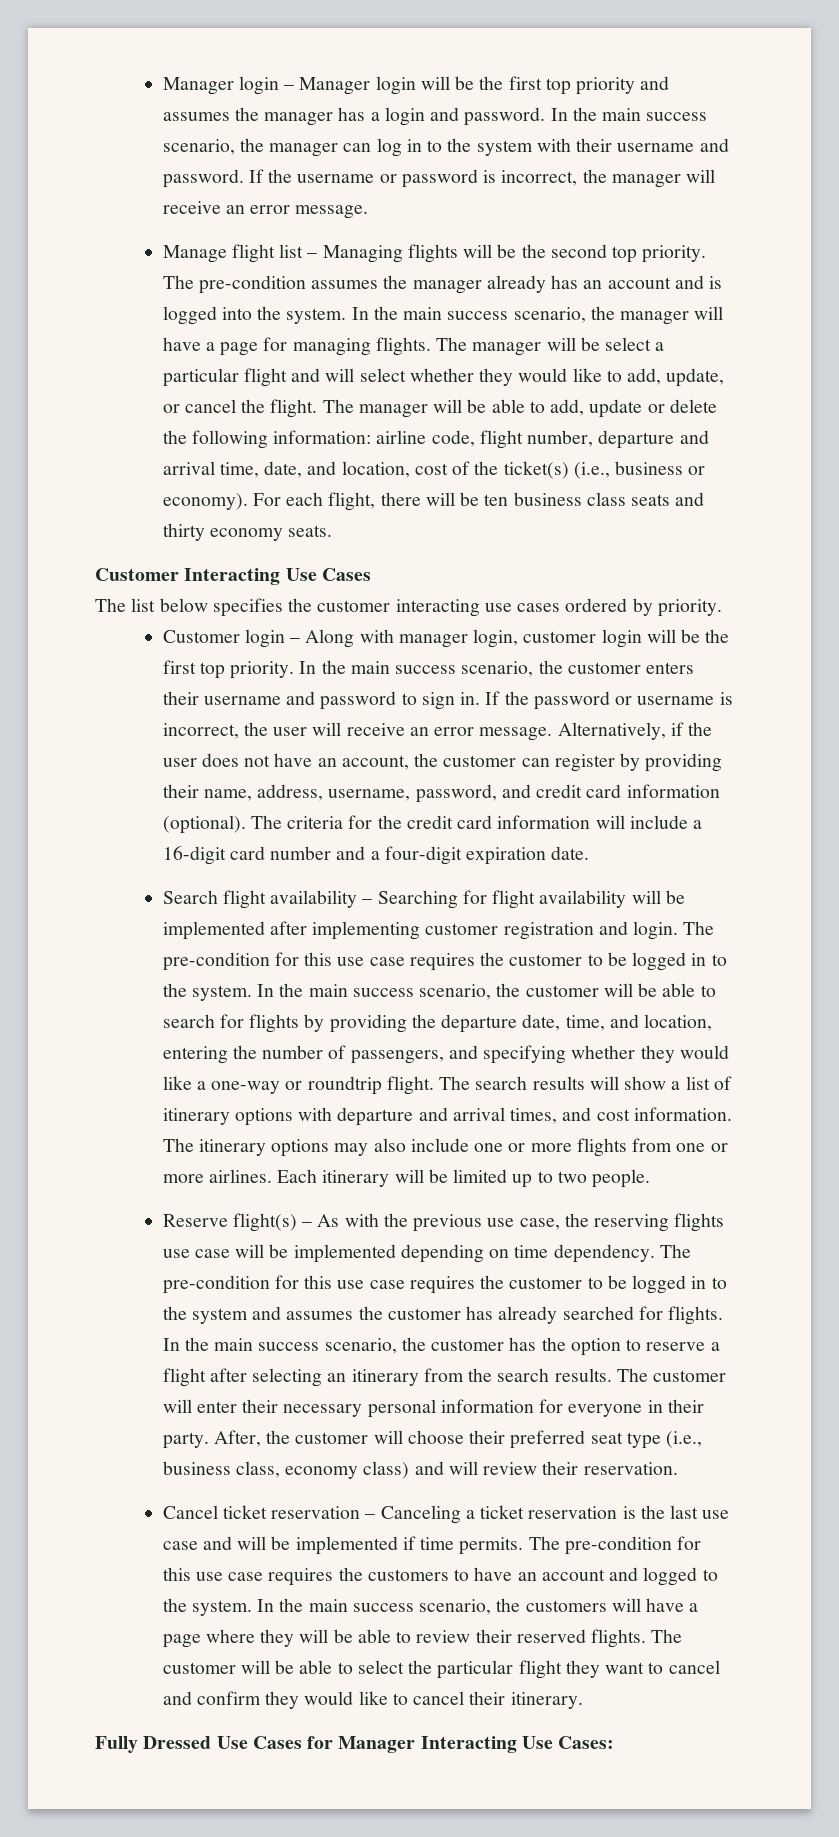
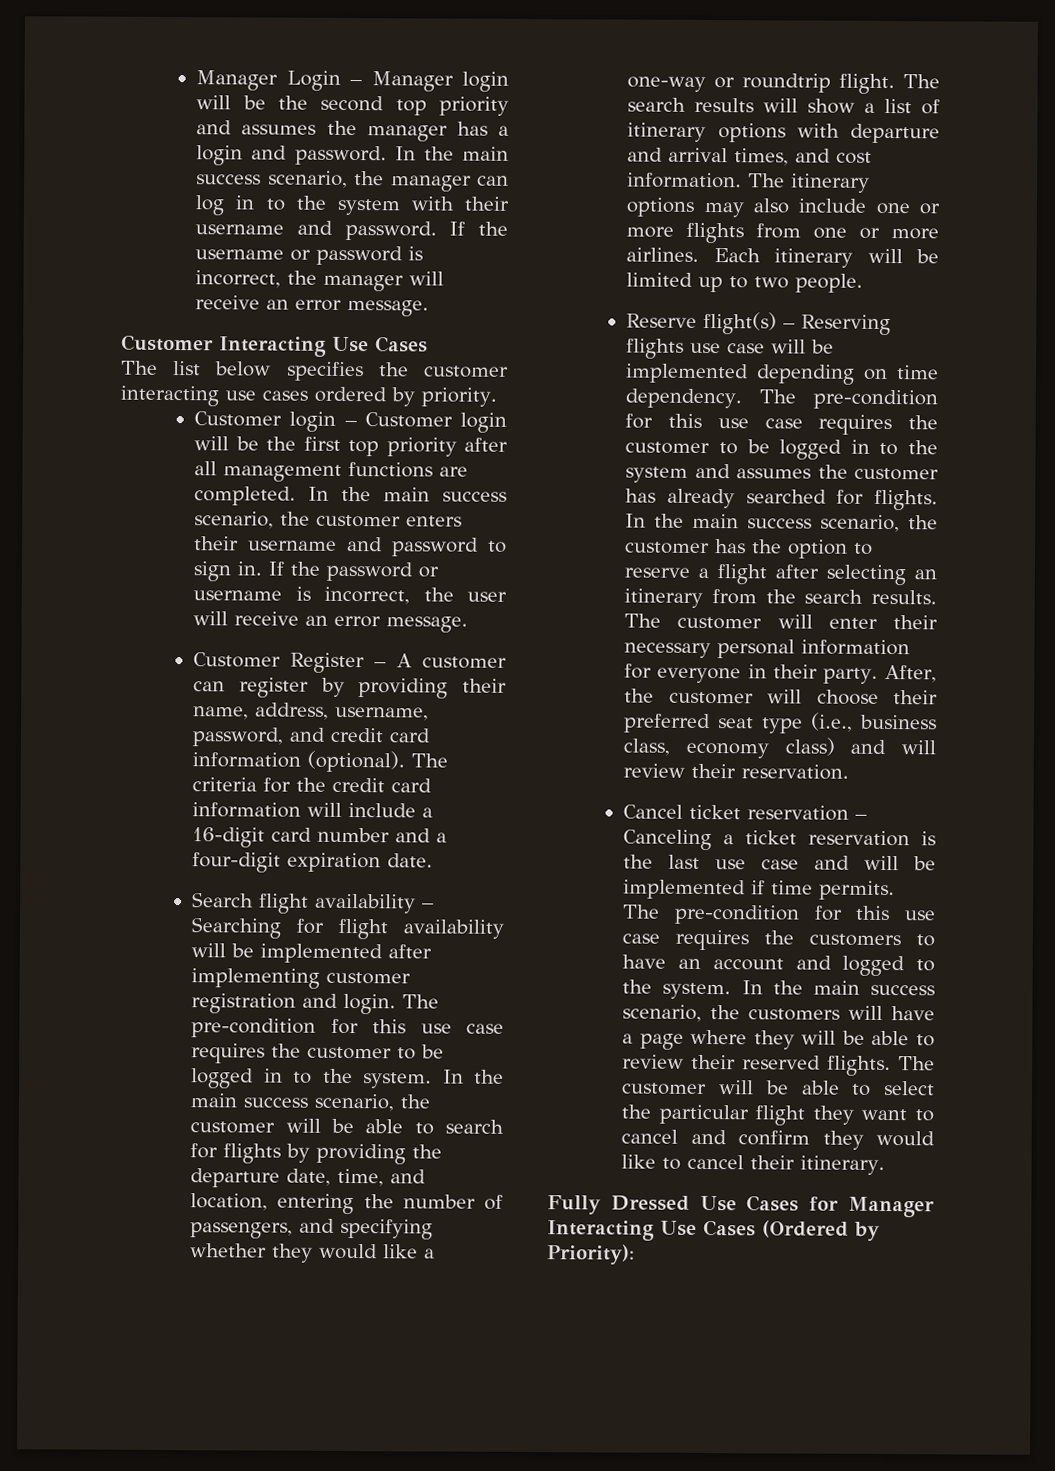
[162,76,279,95] Manager login -> [196,70,341,91] Manager Login
[508,76,542,90] first -> [320,95,385,112] second
[162,244,707,263] [162,275,723,294] [162,306,724,325] [162,337,665,356] [162,368,725,387] [162,399,717,418] [162,430,709,449] [162,461,706,479] [162,492,705,511] [162,523,333,541] // Manage flight list – Managing flights will be the second top priority. The pre-condition assumes the manager already has an account and is logged into the system. In the main success scenario, the manager will have a page for managing flights. The manager will be select a particular flight and will select whether they would like to add, update, or cancel the flight. The manager will be able to add, update or delete the following information: airline code, flight number, departure and arrival time, date, and location, cost of the ticket(s) (i.e., business or economy). For each flight, there will be ten business class seats and thirty economy seats. -> (430, 308) none
[305,629,730,648] [162,660,295,679] Along with manager login, customer login will be the first top priority. -> [364,412,507,433] [194,436,508,457] [194,461,469,482] [194,486,297,506] Customer login will be the first top priority after all management functions are completed.
[557,722,713,740] [162,753,439,770] Alternatively, if the user does not have an account, the -> [193,652,413,674] // Customer Register – A
[317,1213,670,1232] As with the previous use case, the reserving -> [801,314,892,336] Reserving
[558,1736,615,1749] Cases: -> [703,1219,880,1241] [547,1244,635,1265] Cases (Ordered by Priority):

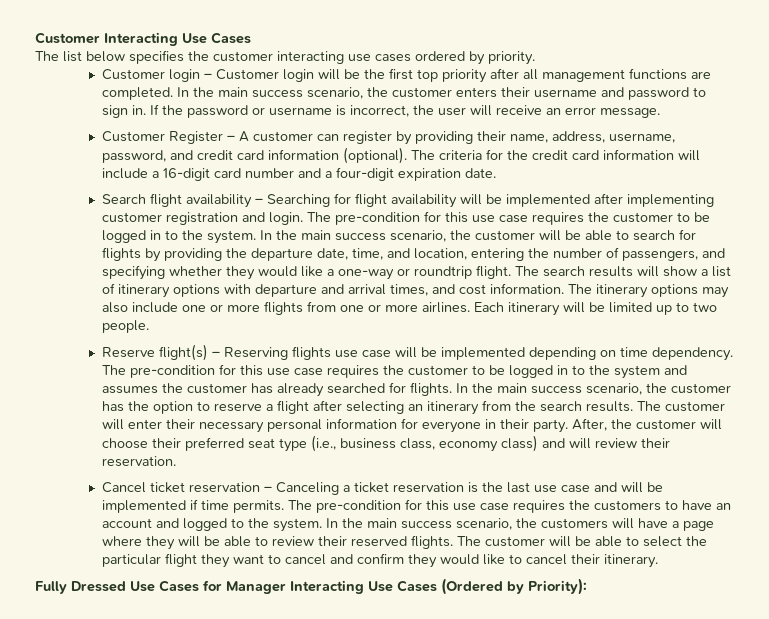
[196,70,509,92] [196,95,509,116] [196,120,509,142] [196,145,509,166] [196,170,509,192] [195,195,510,216] [195,220,508,241] [195,245,424,266] [195,270,445,292] [195,295,430,317] Manager Login – Manager login will be the second top priority and assumes the manager has a login and password. In the main success scenario, the manager can log in to the system with their username and password. If the username or password is incorrect, the manager will receive an error message. // -> (35, 38) none

